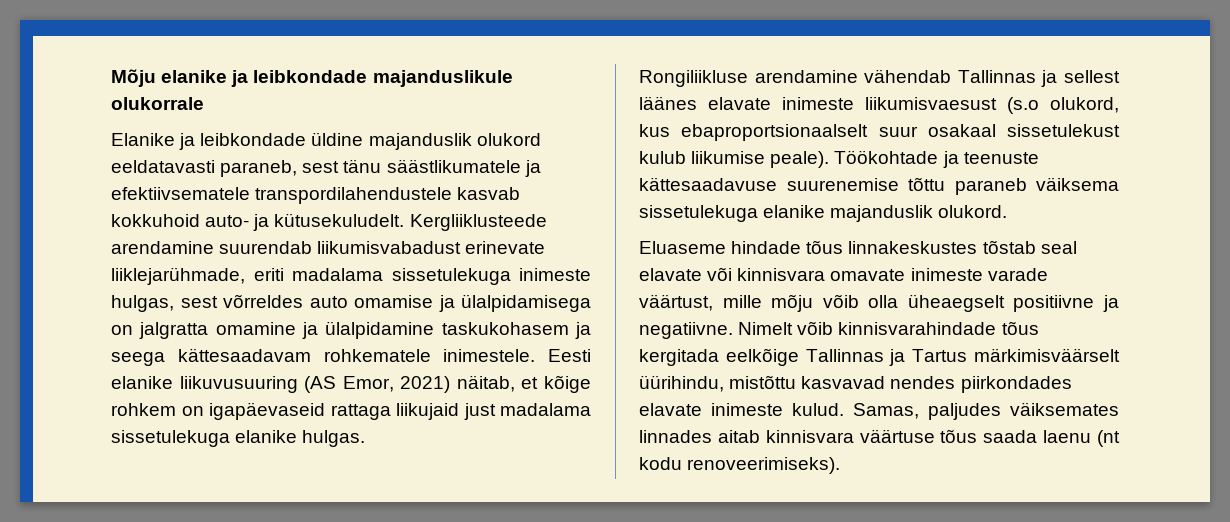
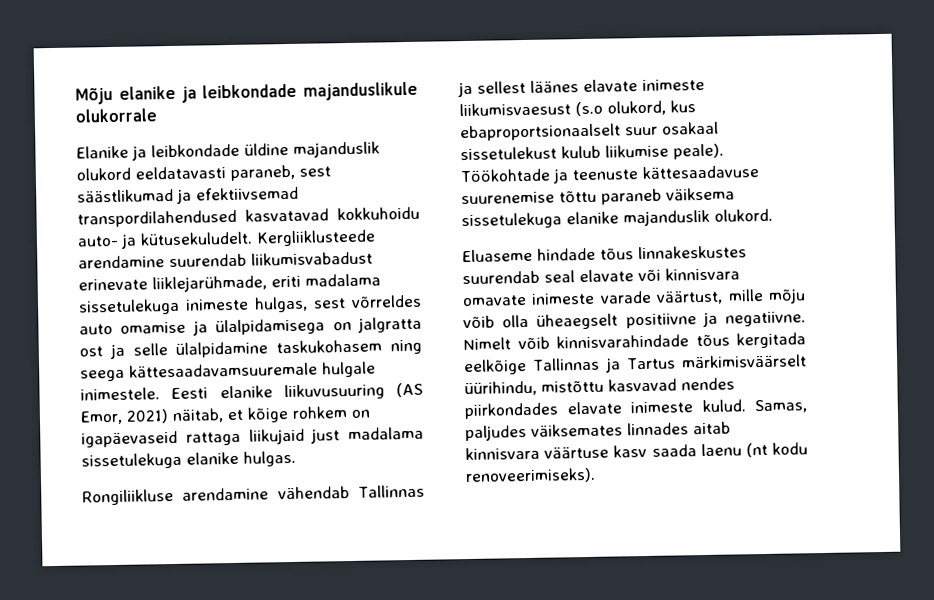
[343,159,541,177] [111,187,521,204] [111,214,200,227] tänu säästlikumatele ja efektiivsematele transpordilahendustele kasvab kokkuhoid -> [77,186,299,204] [77,206,420,228] säästlikumad ja efektiivsemad transpordilahendused kasvatavad kokkuhoidu
[215,321,591,339] [111,348,431,366] omamine ja ülalpidamine taskukohasem ja seega kättesaadavam rohkematele -> [79,339,422,360] [80,361,376,382] ost ja selle ülalpidamine taskukohasem ning seega kättesaadavamsuuremale hulgale
[982,240,1036,254] tõstab -> [462,270,540,285] suurendab
[940,429,978,443] tõus -> [613,444,648,458] kasv

